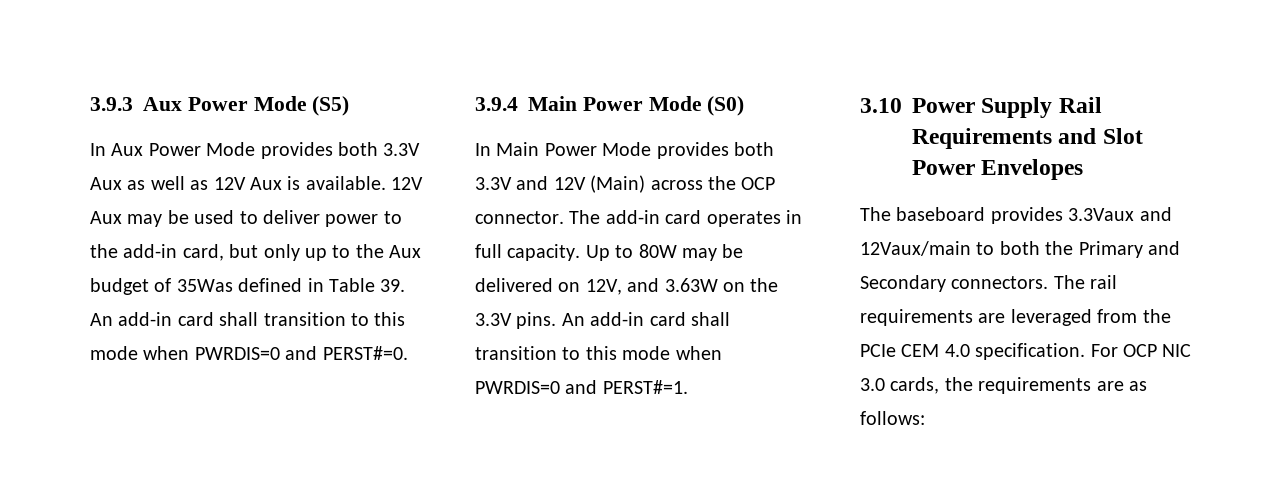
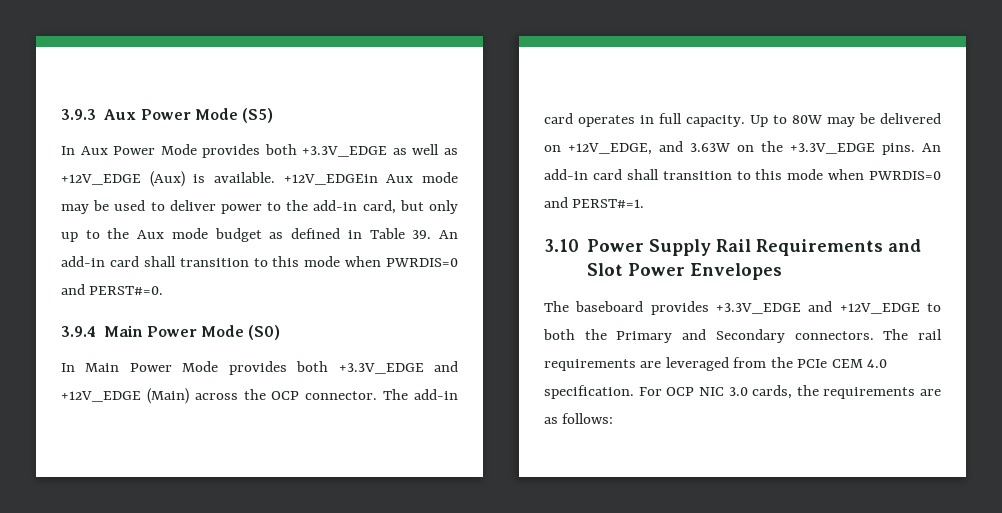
[383,143,421,156] [90,177,122,190] 3.3V Aux -> [302,146,388,157] +3.3V_EDGE
[213,176,424,190] [90,211,122,224] 12V Aux is available. 12V Aux -> [61,171,458,187] +12V_EDGE (Aux) is available. +12V_EDGEin Aux mode
[90,278,233,295] budget of 35Was -> [171,228,284,242] mode budget as
[475,176,586,190] 3.3V and 12V -> [338,361,458,374] [61,391,141,402] +3.3V_EDGE and +12V_EDGE
[585,279,622,295] 12V, -> [568,143,652,155] +12V_EDGE,
[475,313,512,326] 3.3V -> [790,143,875,154] +3.3V_EDGE
[1068,207,1172,221] [860,241,971,256] 3.3Vaux and 12Vaux/main -> [716,301,920,314] +3.3V_EDGE and +12V_EDGE

